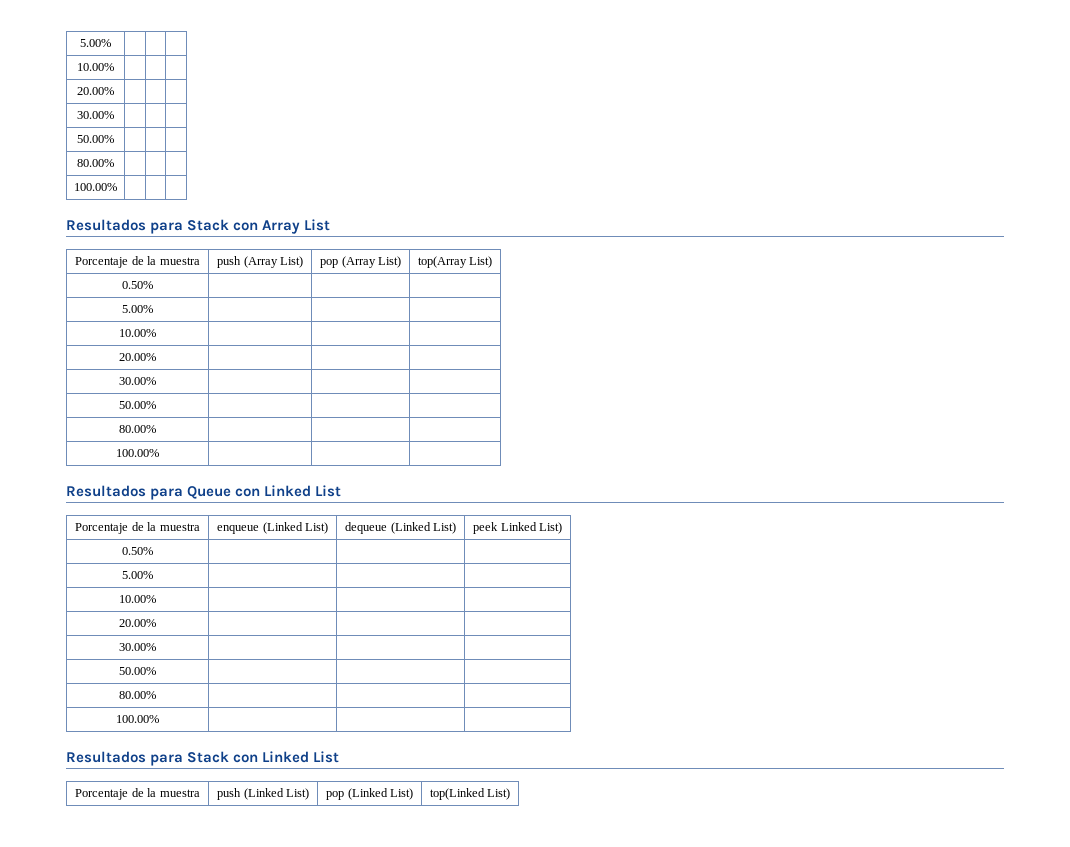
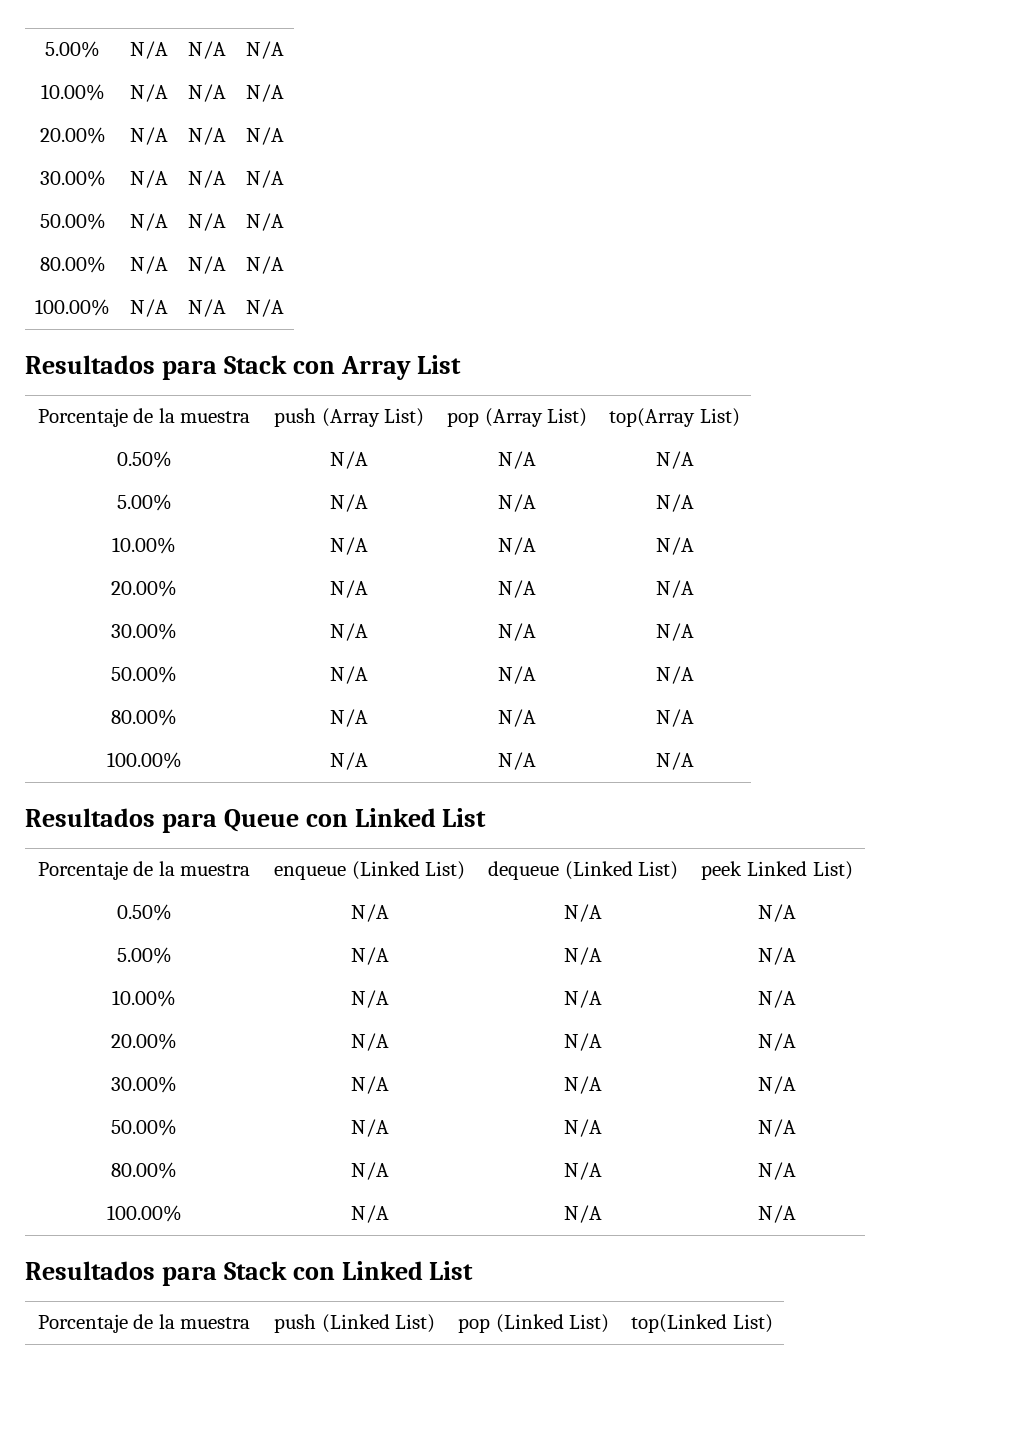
[80,39,111,47] [77,63,114,71] [77,87,114,95] [77,111,114,119] [77,135,114,143] [77,159,114,167] [74,183,117,191] 5.00% | | | // 10.00% | | | // 20.00% | | | // 30.00% | | | // 50.00% | | | // 80.00% | | | // 100.00% | | | -> [45,41,100,58] [129,41,168,59] [187,41,226,59] [245,41,284,59] [40,84,105,101] [129,84,168,102] [187,84,226,102] [245,84,284,102] [39,127,106,144] [129,127,168,145] [187,127,226,145] [245,127,284,145] [39,170,106,187] [129,170,168,188] [187,170,226,188] [245,170,284,188] [39,213,106,230] [129,213,168,231] [187,213,226,231] [245,213,284,231] [39,256,106,273] [129,256,168,274] [187,256,226,274] [245,256,284,274] [35,299,110,316] [129,299,168,317] [187,299,226,317] [245,299,284,317] 5.00% | N/A | N/A | N/A // 10.00% | N/A | N/A | N/A // 20.00% | N/A | N/A | N/A // 30.00% | N/A | N/A | N/A // 50.00% | N/A | N/A | N/A // 80.00% | N/A | N/A | N/A // 100.00% | N/A | N/A | N/A
[122,305,153,313] [119,329,156,337] [119,353,156,361] [119,377,156,385] [119,401,156,409] [119,425,156,433] [116,449,159,457] | | // 5.00% | | | // 10.00% | | | // 20.00% | | | // 30.00% | | | // 50.00% | | | // 80.00% | | | // 100.00% | | | -> [330,451,368,469] [498,451,536,469] [655,451,694,469] [116,494,172,511] [330,494,368,512] [498,494,536,512] [655,494,694,512] [112,537,176,554] [330,537,368,555] [498,537,536,555] [655,537,694,555] [111,580,177,597] [330,580,368,598] [498,580,536,598] [655,580,694,598] [111,623,177,640] [330,623,368,641] [498,623,536,641] [655,623,694,641] [111,666,177,683] [330,666,368,684] [498,666,536,684] [655,666,694,684] [111,709,177,726] [330,709,368,727] [498,709,536,727] [655,709,694,727] [106,752,182,769] [330,752,368,770] [498,752,536,770] [655,752,694,770] N/A | N/A | N/A // 5.00% | N/A | N/A | N/A // 10.00% | N/A | N/A | N/A // 20.00% | N/A | N/A | N/A // 30.00% | N/A | N/A | N/A // 50.00% | N/A | N/A | N/A // 80.00% | N/A | N/A | N/A // 100.00% | N/A | N/A | N/A
[122,571,153,579] [119,595,156,603] [119,619,156,627] [119,643,156,651] [119,667,156,675] [119,691,156,699] [116,715,159,723] | | // 5.00% | | | // 10.00% | | | // 20.00% | | | // 30.00% | | | // 50.00% | | | // 80.00% | | | // 100.00% | | | -> [350,904,389,922] [564,904,602,922] [758,904,796,922] [116,947,172,964] [350,947,389,965] [564,947,602,965] [758,947,796,965] [112,990,176,1007] [350,990,389,1008] [564,990,602,1008] [758,990,796,1008] [111,1033,177,1050] [350,1033,389,1051] [564,1033,602,1051] [758,1033,796,1051] [111,1076,177,1093] [350,1076,389,1094] [564,1076,602,1094] [758,1076,796,1094] [111,1119,177,1136] [350,1119,389,1137] [564,1119,602,1137] [758,1119,796,1137] [111,1162,177,1179] [350,1162,389,1180] [564,1162,602,1180] [758,1162,796,1180] [106,1205,182,1222] [350,1205,389,1223] [564,1205,602,1223] [758,1205,796,1223] N/A | N/A | N/A // 5.00% | N/A | N/A | N/A // 10.00% | N/A | N/A | N/A // 20.00% | N/A | N/A | N/A // 30.00% | N/A | N/A | N/A // 50.00% | N/A | N/A | N/A // 80.00% | N/A | N/A | N/A // 100.00% | N/A | N/A | N/A

